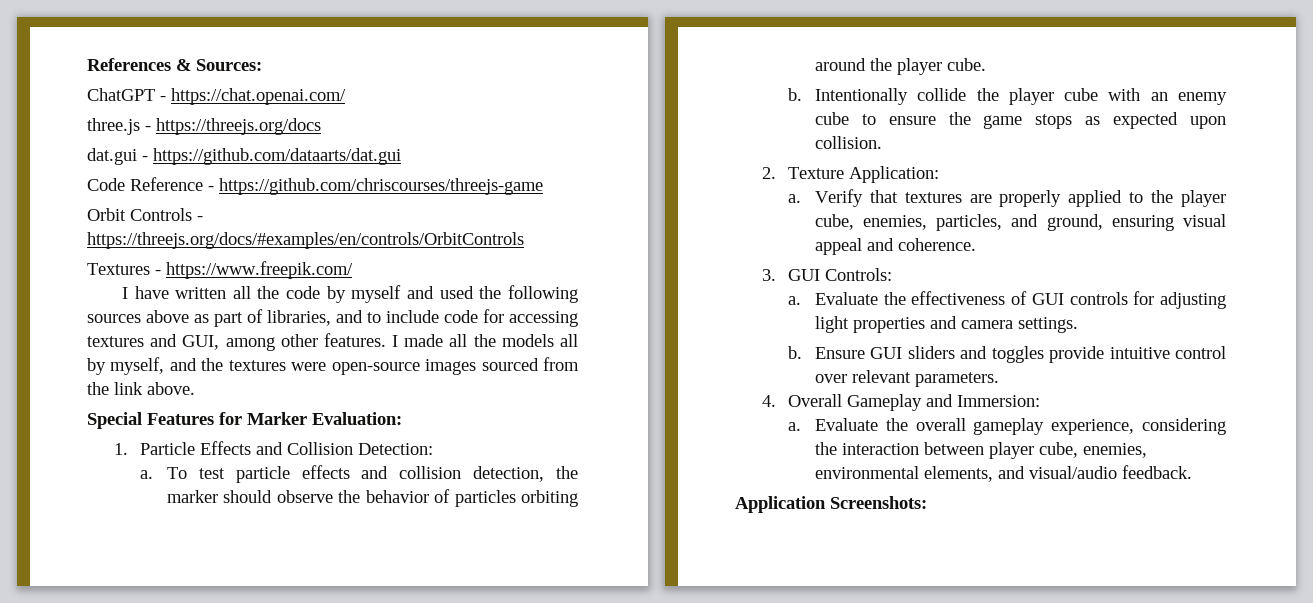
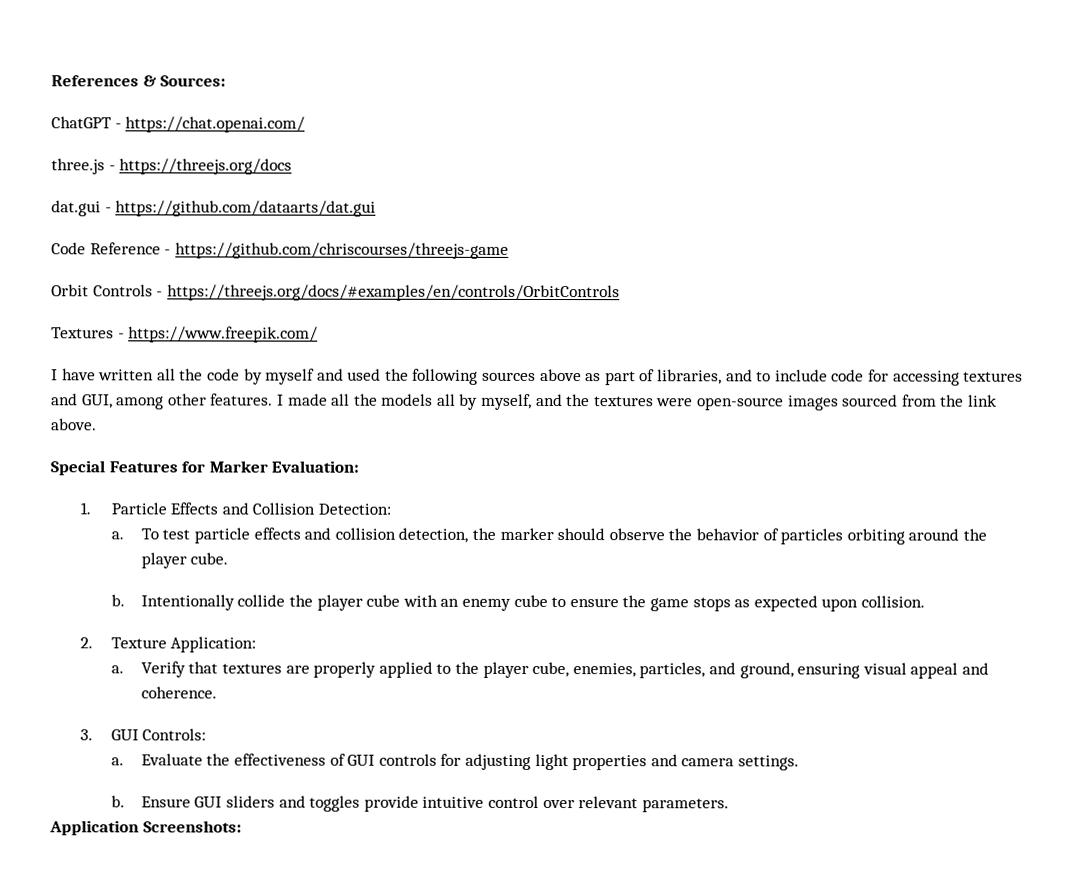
[761,394,1041,411] [788,418,1226,435] [814,442,1147,459] [814,465,1192,482] // 4. Overall Gameplay and Immersion: // a. Evaluate the overall gameplay experience, considering the interaction between player cube, enemies, environmental elements, and visual/audio feedback. -> (729, 805) none

